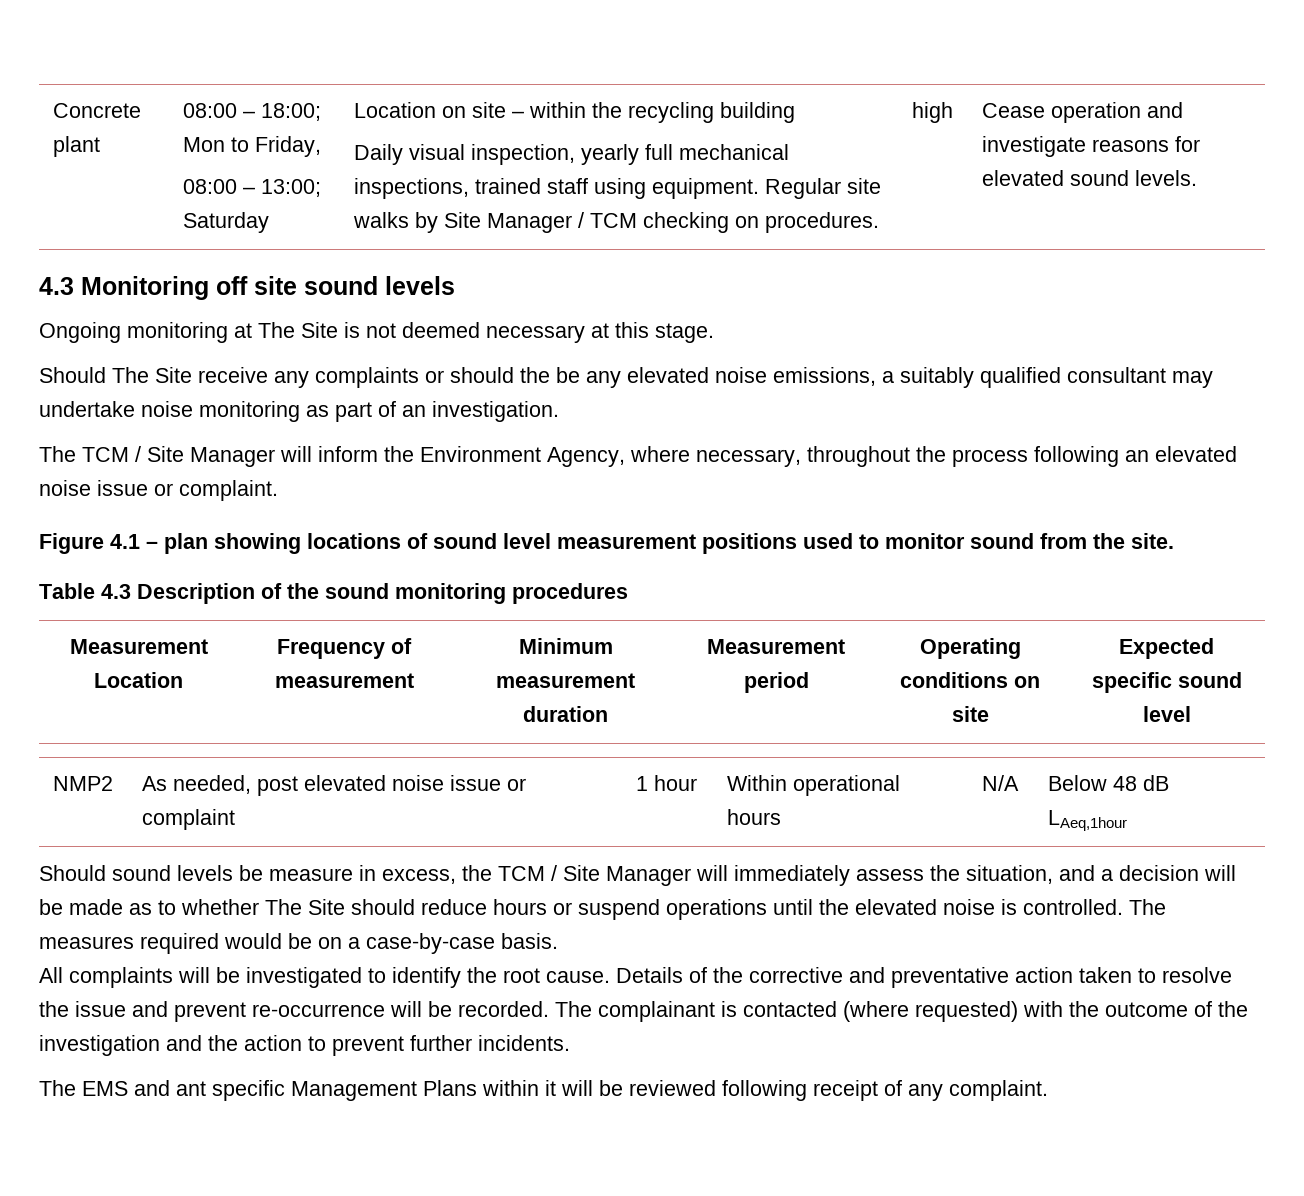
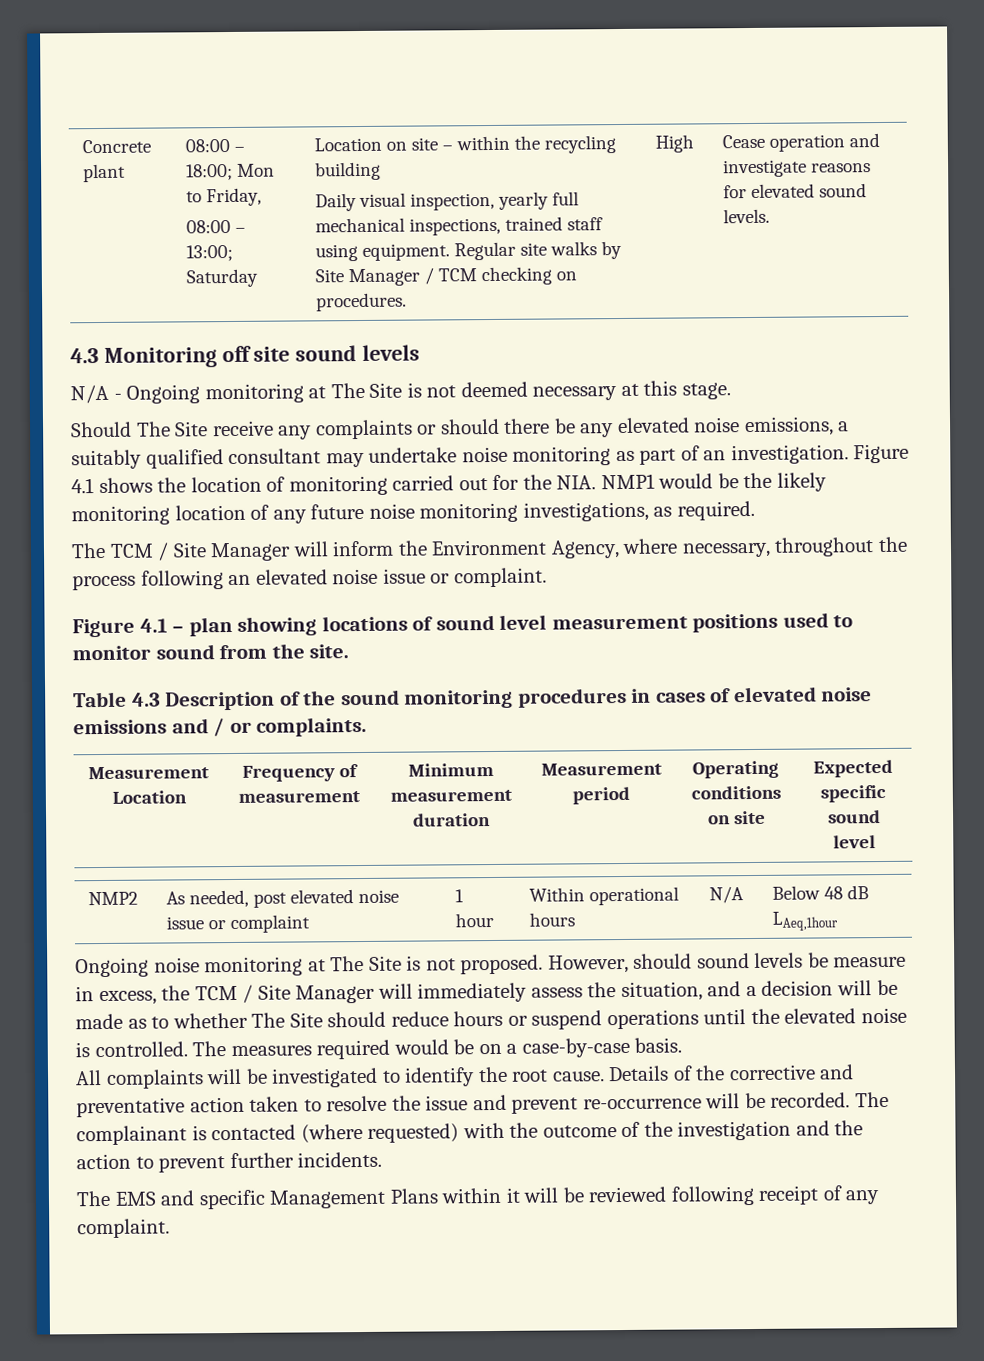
[912,102,954,123] high -> [655,134,695,153] High
(455, 285) none -> [70,384,122,404] N/A -
[520,367,550,383] the -> [503,418,551,434] there
(559, 411) none -> [853,443,910,464] [71,472,828,496] [71,500,755,526] Figure 4.1 shows the location of monitoring carried out for the NIA. NMP1 would be the likely monitoring location of any future noise monitoring investigations, as required.
(628, 593) none -> [631,686,873,703] [73,716,368,737] in cases of elevated noise emissions and / or complaints.
[39,865,106,881] Should -> [75,953,693,978] Ongoing noise monitoring at The Site is not proposed. However, should
[176,1081,206,1096] ant -> (196, 1198) none

